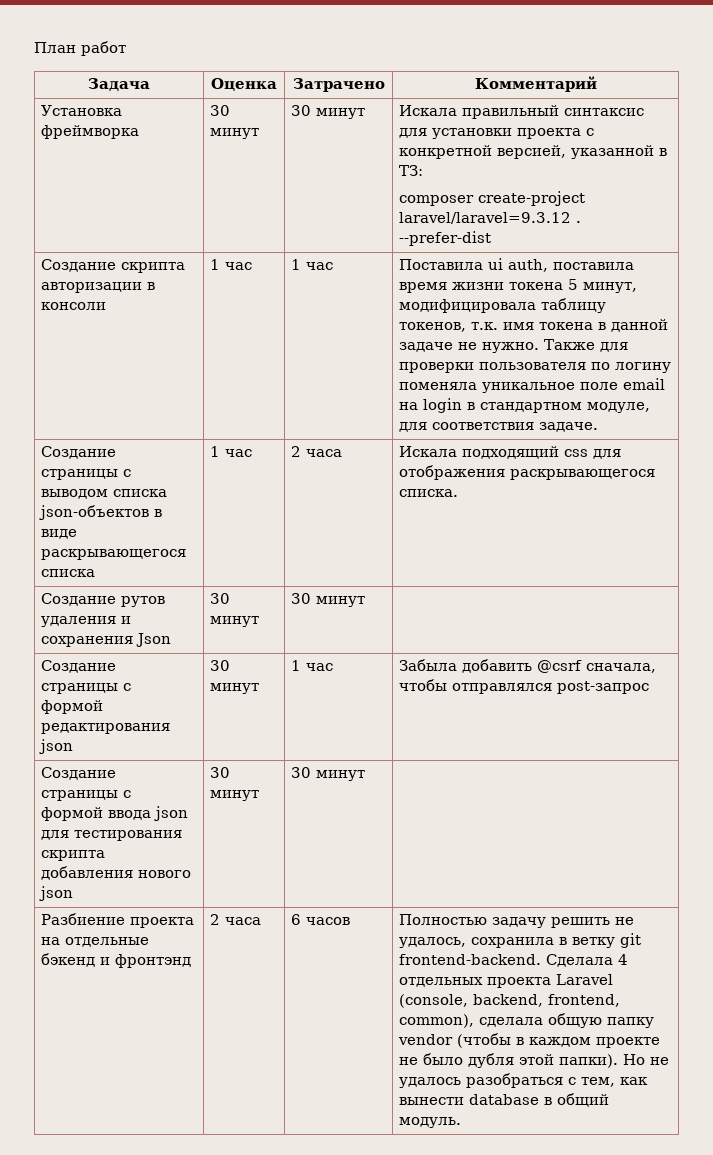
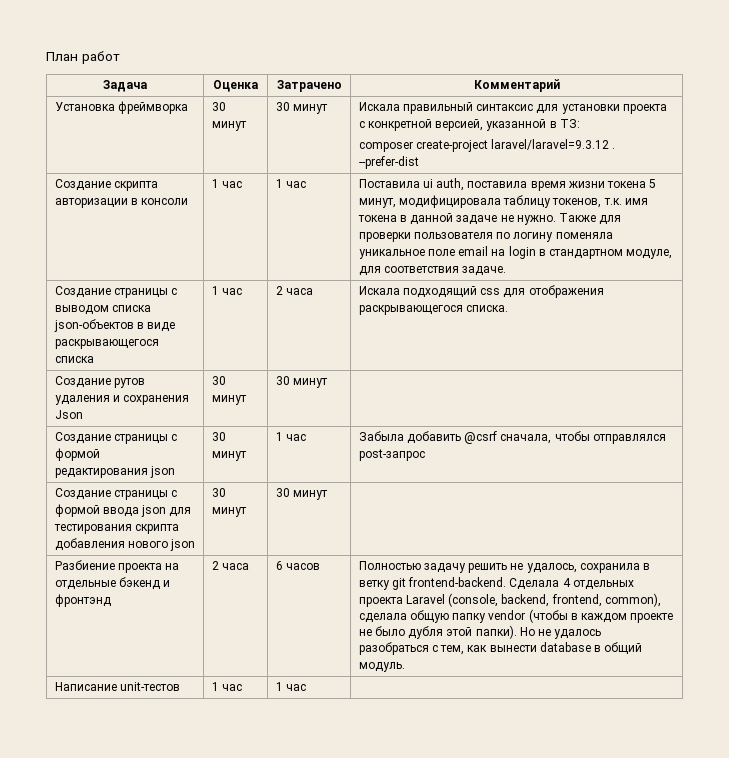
(462, 1122) none -> [54,682,180,691] [211,682,242,691] [275,682,306,691] // Написание unit-тестов | 1 час | 1 час |

